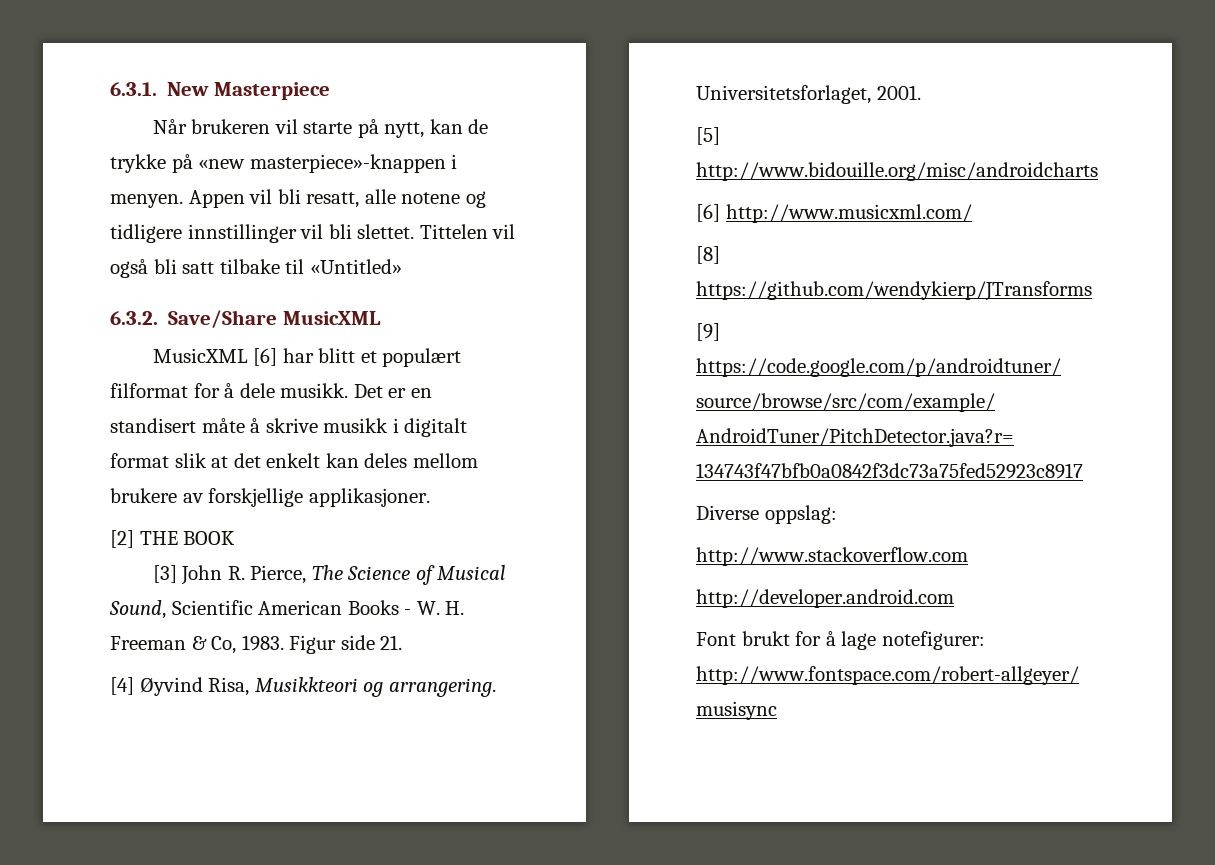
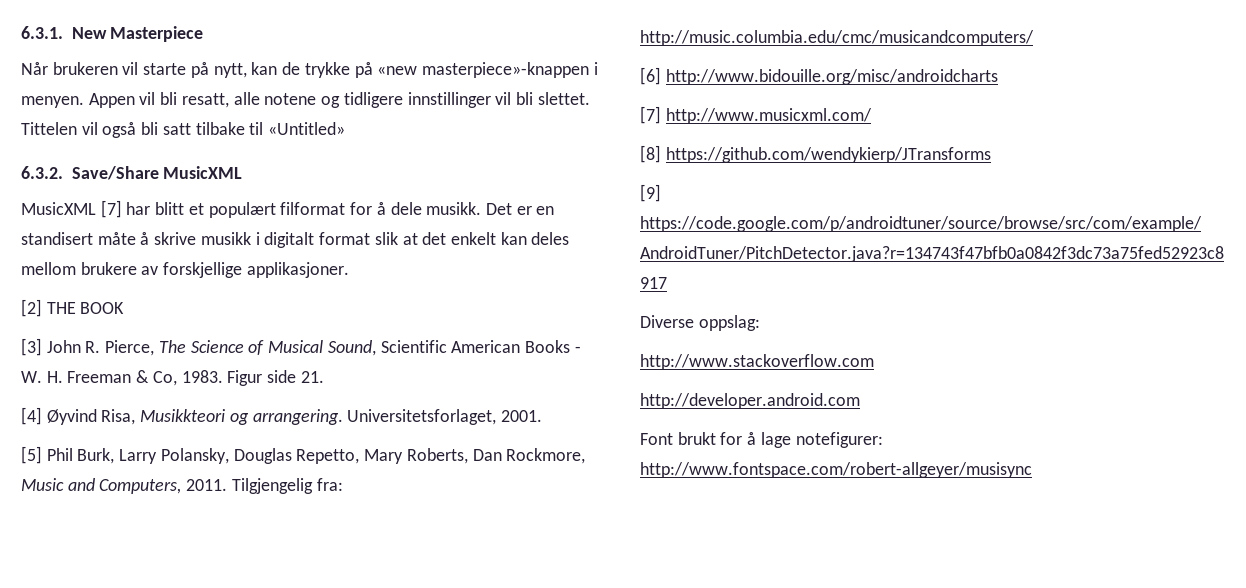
[253,348,278,366] [6] -> [100,200,122,218] [7]
(720, 136) none -> [46,448,586,464] [21,478,343,494] [640,30,1034,46] [640,67,661,85] Phil Burk, Larry Polansky, Douglas Repetto, Mary Roberts, Dan Rockmore, Music and Computers, 2011. Tilgjengelig fra: http://music.columbia.edu/cmc/musicandcomputers/ // [6]
[696,204,720,222] [6] -> [640,106,661,124] [7]

